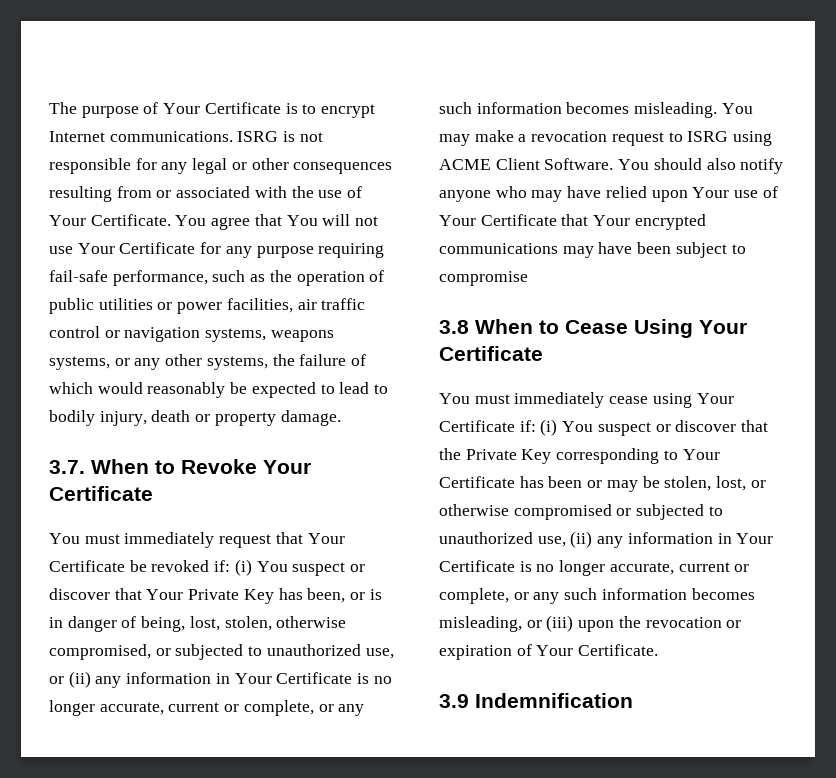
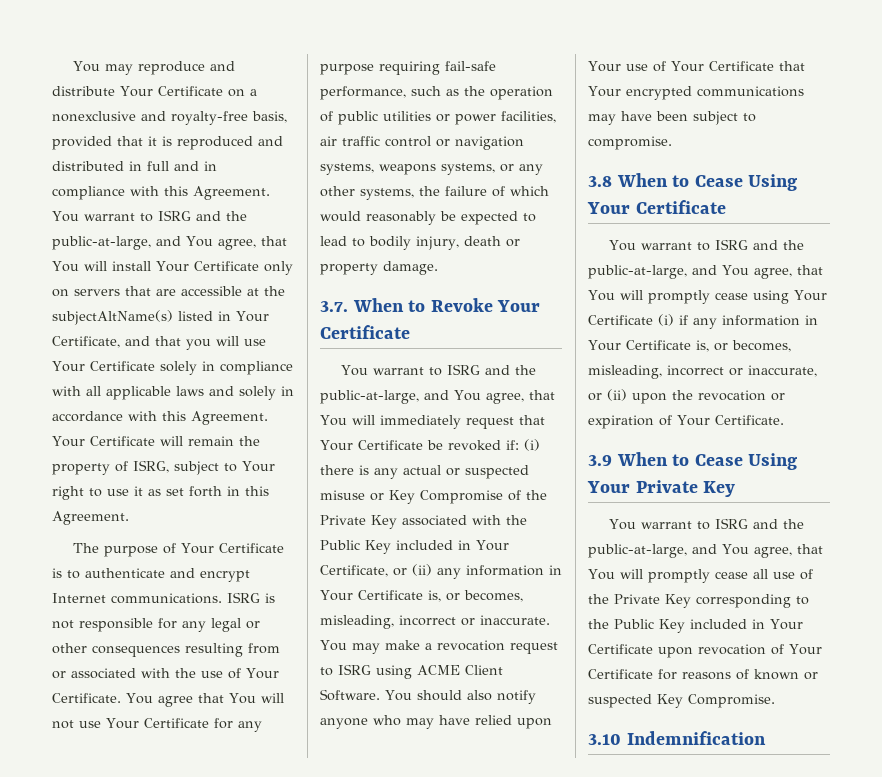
(49, 108) none -> [72,61,235,75] [52,86,257,97] [52,111,287,125] [52,136,283,150] [52,161,217,171] [52,186,270,200] [52,210,247,222] [52,236,287,250] [52,261,293,275] [52,286,285,297] [52,310,269,325] [52,336,266,350] [52,361,293,375] [52,386,294,400] [52,411,268,425] [52,436,260,447] [52,460,275,475] [52,486,269,500] [52,511,129,525] You may reproduce and distribute Your Certificate on a nonexclusive and royalty-free basis, provided that it is reproduced and distributed in full and in compliance with this Agreement. You warrant to ISRG and the public-at-large, and You agree, that You will install Your Certificate only on servers that are accessible at the subjectAltName(s) listed in Your Certificate, and that you will use Your Certificate solely in compliance with all applicable laws and solely in accordance with this Agreement. Your Certificate will remain the property of ISRG, subject to Your right to use it as set forth in this Agreement. //
(317, 109) none -> [85,568,195,578] authenticate and
[84,534,120,544] must -> [372,364,536,376] [320,390,555,404] [320,415,375,426] warrant to ISRG and the public-at-large, and You agree, that You will
[256,561,366,576] [49,588,382,604] [49,616,347,632] [49,644,394,660] You suspect or discover that Your Private Key has been, or is in danger of being, lost, stolen, otherwise compromised, or subjected to unauthorized use, -> [320,465,529,479] [320,490,547,504] [320,515,527,529] [320,540,509,554] [320,565,388,577] there is any actual or suspected misuse or Key Compromise of the Private Key associated with the Public Key included in Your Certificate,
[357,673,392,684] [49,700,365,716] [439,102,718,118] is no longer accurate, current or complete, or any such information becomes misleading. -> [427,590,523,602] [320,615,550,629] is, or becomes, misleading, incorrect or inaccurate.
[439,271,528,286] compromise -> [588,136,672,150] compromise.
[474,392,734,408] [439,419,769,436] [439,448,720,464] [439,476,766,492] [439,504,723,520] [439,531,774,548] [439,560,750,576] [439,588,755,604] [439,615,574,632] must immediately cease using Your Certificate if: (i) You suspect or discover that the Private Key corresponding to Your Certificate has been or may be stolen, lost, or otherwise compromised or subjected to unauthorized use, (ii) any information in Your Certificate is no longer accurate, current or complete, or any such information becomes misleading, or (iii) -> [640,239,804,251] [588,265,823,279] [588,290,827,304] [588,314,818,329] [588,340,791,352] [588,365,817,379] [588,389,627,401] warrant to ISRG and the public-at-large, and You agree, that You will promptly cease using Your Certificate (i) if any information in Your Certificate is, or becomes, misleading, incorrect or inaccurate, or (ii)
(469, 701) none -> [616,452,798,470] [587,480,736,497] [608,518,804,530] [588,544,823,558] [588,569,813,583] [588,594,809,608] [588,619,803,633] [588,644,822,658] [588,669,818,680] [588,694,775,708] [588,734,621,745] When to Cease Using Your Private Key // You warrant to ISRG and the public-at-large, and You agree, that You will promptly cease all use of the Private Key corresponding to the Public Key included in Your Certificate upon revocation of Your Certificate for reasons of known or suspected Key Compromise. // 3.10

